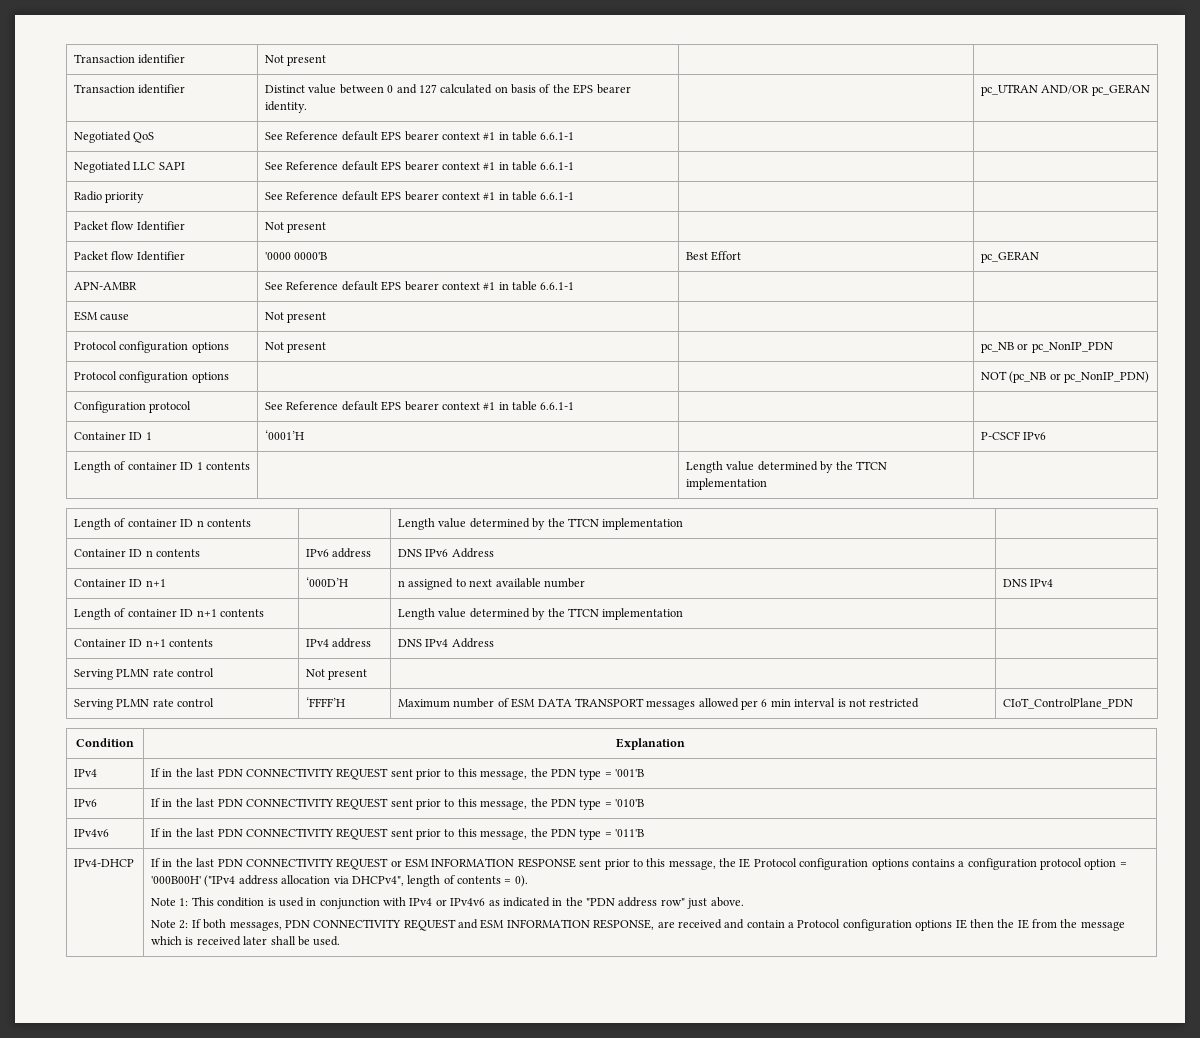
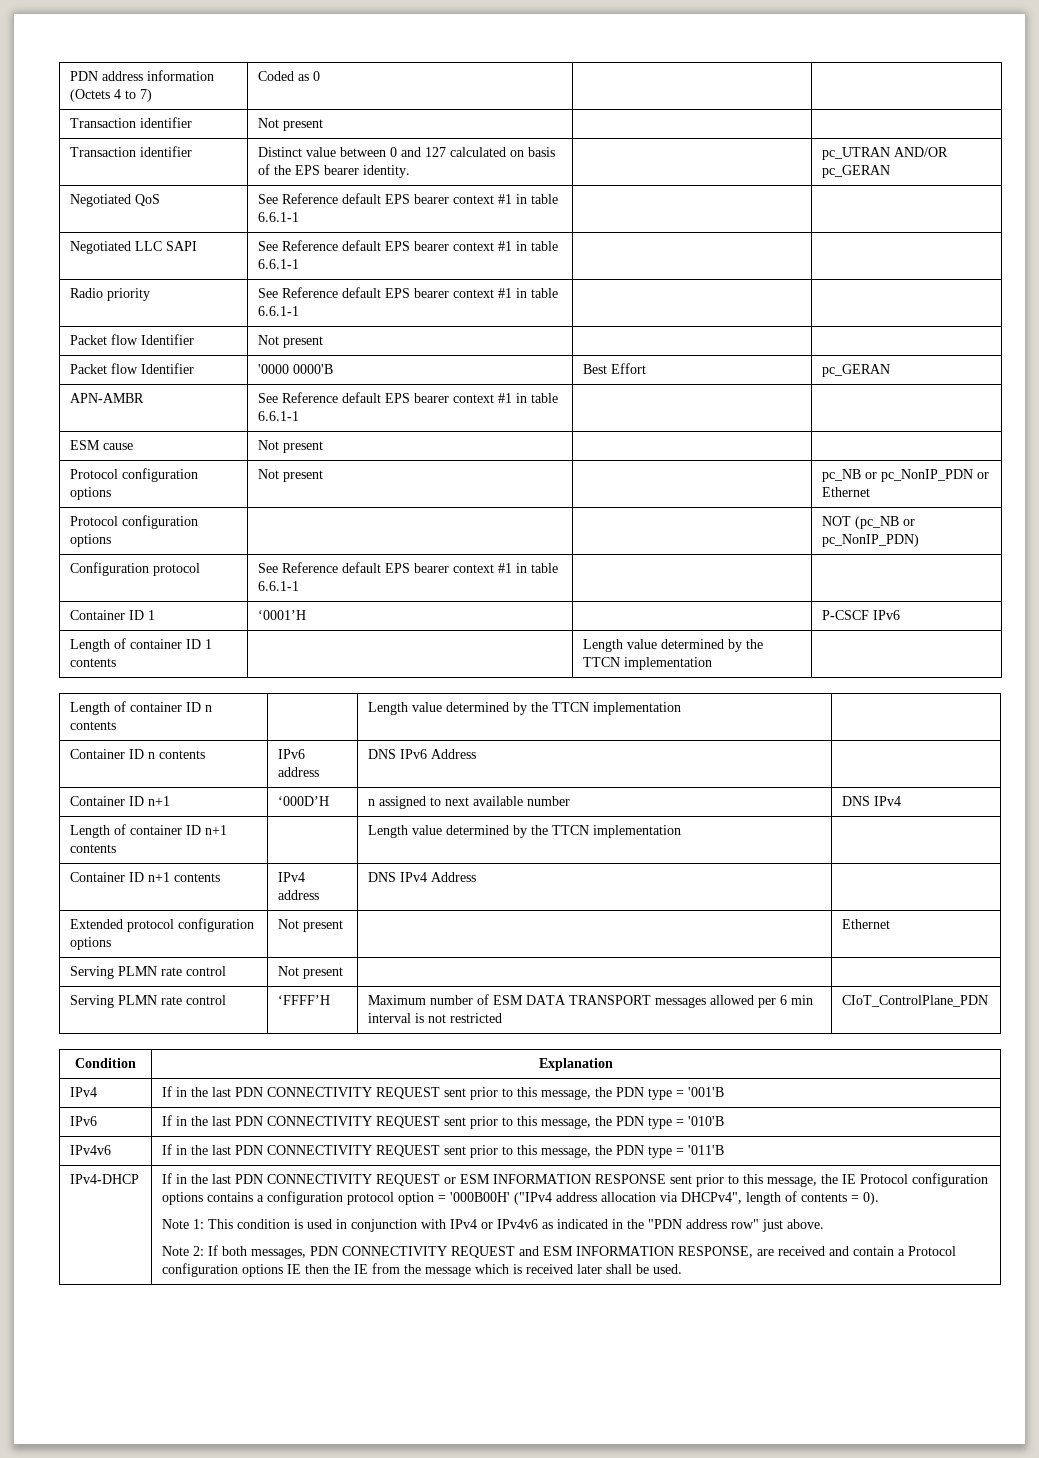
(74, 58) none -> [70,70,215,81] [70,89,153,102] [258,71,321,81] PDN address information (Octets 4 to 7) | Coded as 0 | | //
(1113, 347) none -> [977,472,990,479] [822,487,871,497] or Ethernet
(494, 643) none -> [70,918,255,932] [70,937,112,950] [278,919,344,932] [842,919,891,929] // Extended protocol configuration options | Not present | | Ethernet

